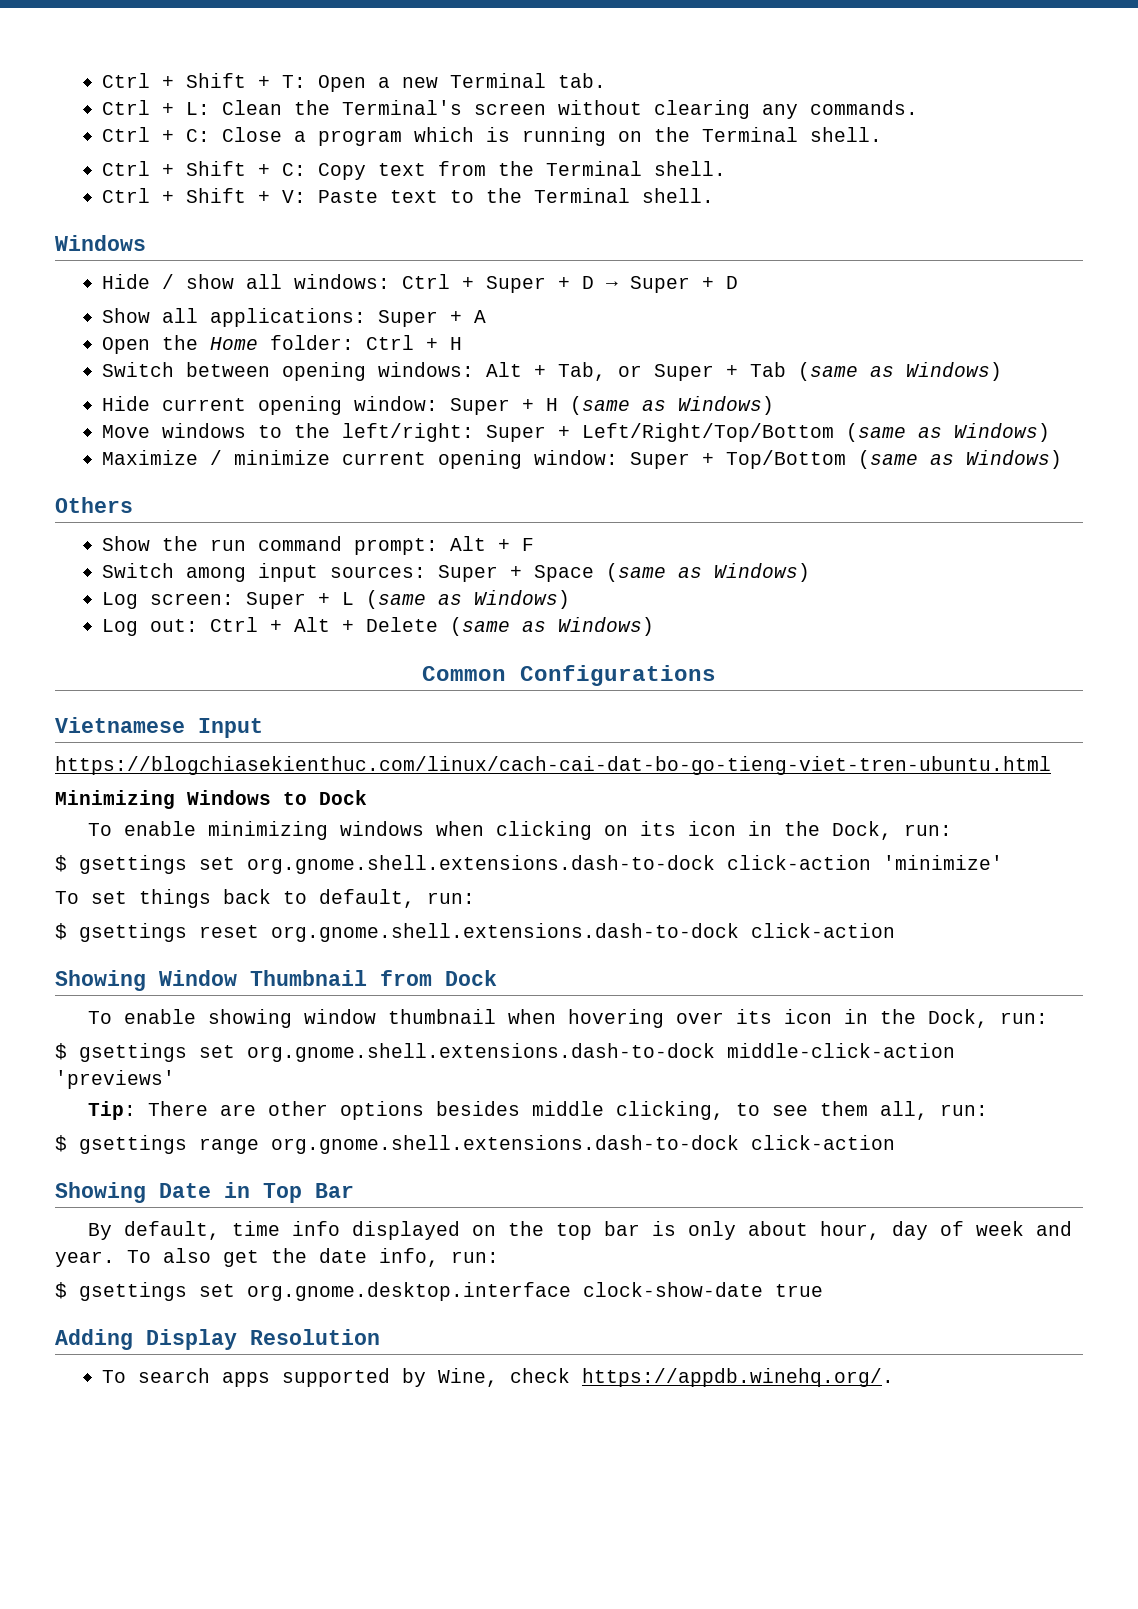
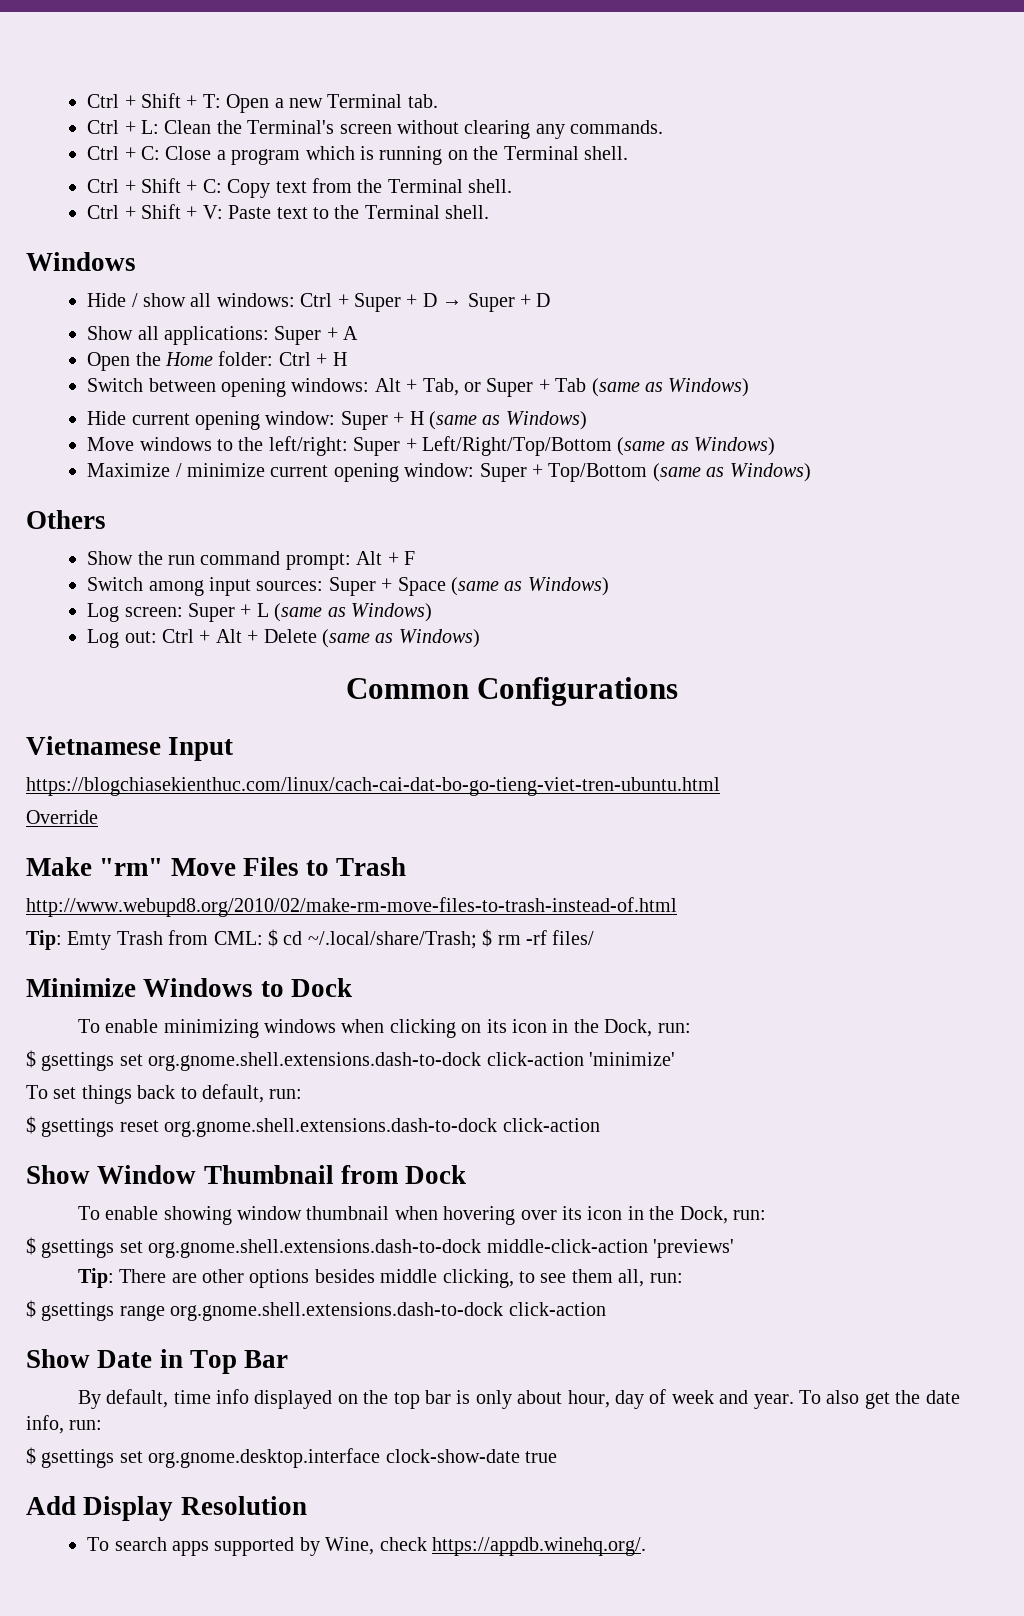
[55,790,175,809] Minimizing -> [26,810,98,824] [26,857,407,876] [26,897,677,917] [26,929,595,950] [26,978,136,997] Override // Make "rm" Move Files to Trash // http://www.webupd8.org/2010/02/make-rm-move-files-to-trash-instead-of.html // Tip: Emty Trash from CML: $ cd ~/.local/share/Trash; $ rm -rf files/ // Minimize
[55,970,146,991] Showing -> [26,1165,90,1184] Show
[55,1182,146,1203] Showing -> [26,1349,90,1368] Show
[55,1329,133,1350] Adding -> [26,1496,76,1515] Add

